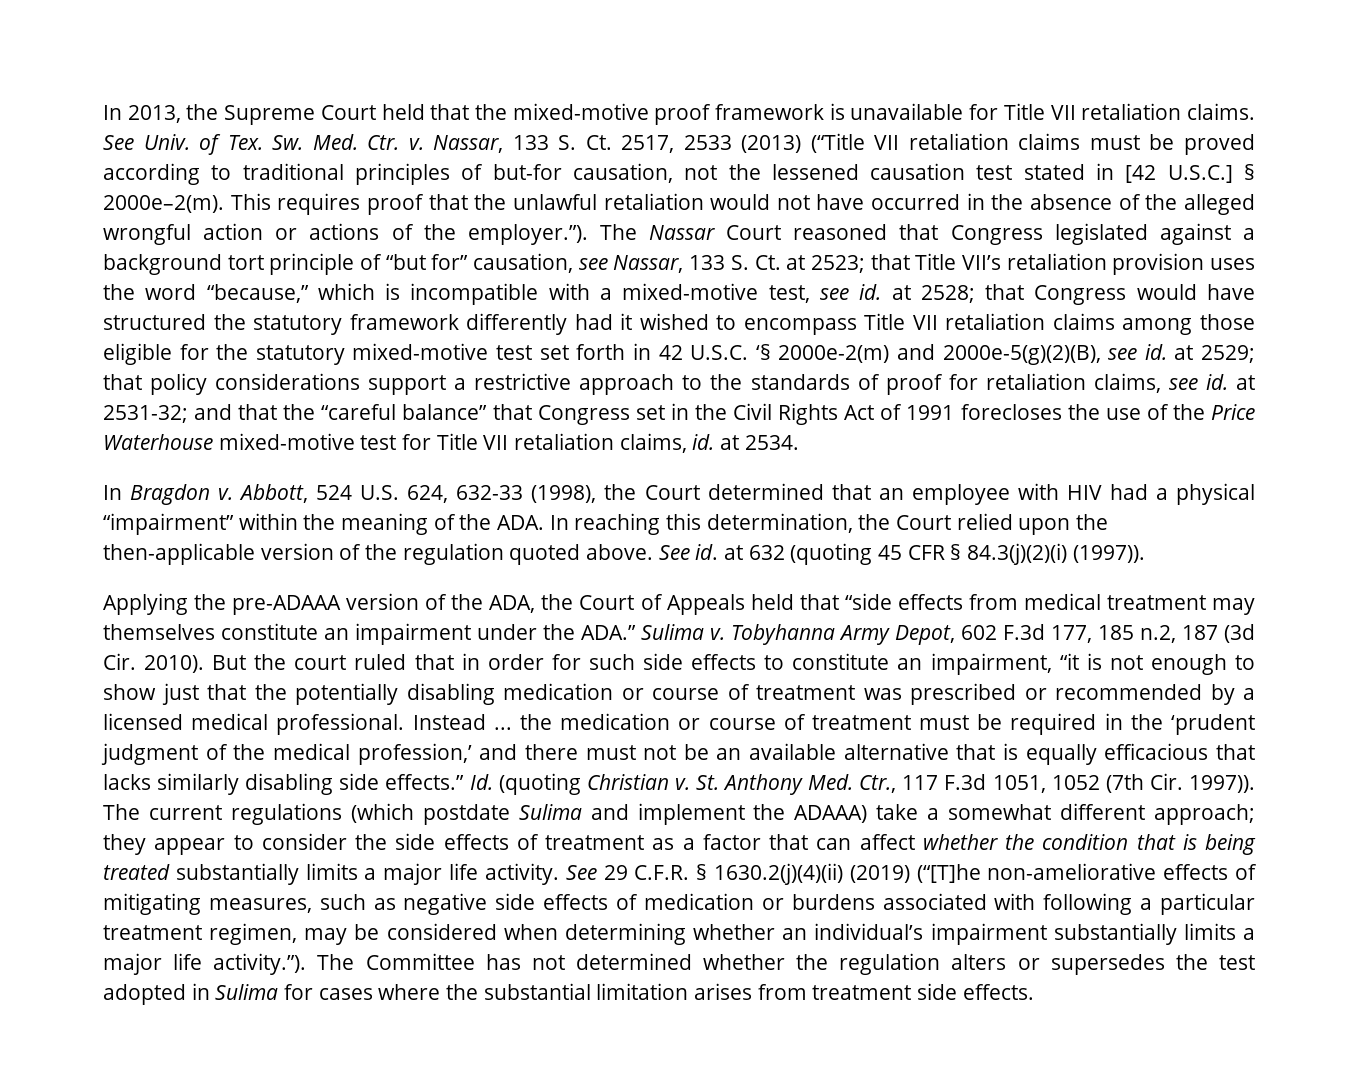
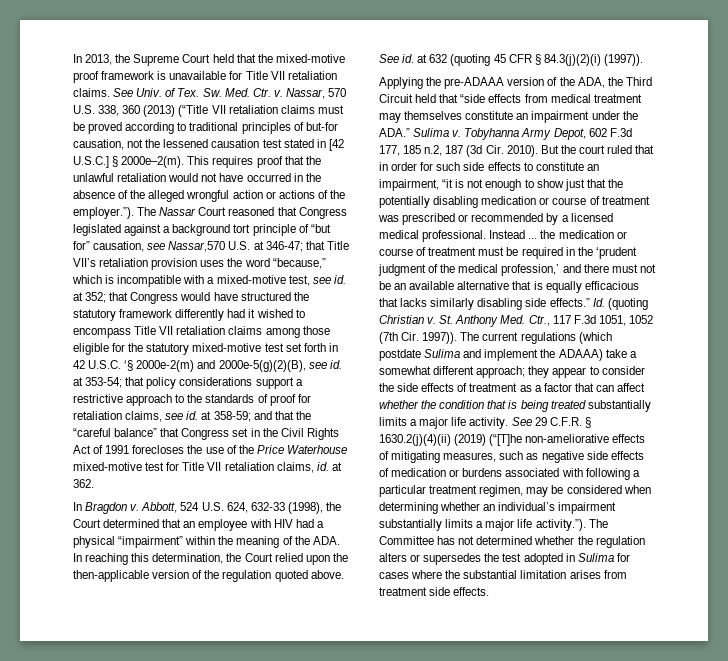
[512,135,732,153] 133 S. Ct. 2517, 2533 -> [328,88,347,97] [73,105,141,116] 570 U.S. 338, 360
[613,255,865,273] Nassar, 133 S. Ct. at 2523; -> [168,241,303,252] Nassar,570 U.S. at 346-47;
[920,285,975,303] 2528; -> [85,292,107,303] 352;
[1201,345,1255,363] 2529; -> [85,377,123,388] 353-54;
[103,405,188,423] 2531-32; -> [213,411,251,422] 358-59;
[744,435,799,450] 2534. -> [73,479,94,488] 362.
[579,594,745,615] Court of Appeals -> [625,77,652,86] [379,94,413,103] Third Circuit

